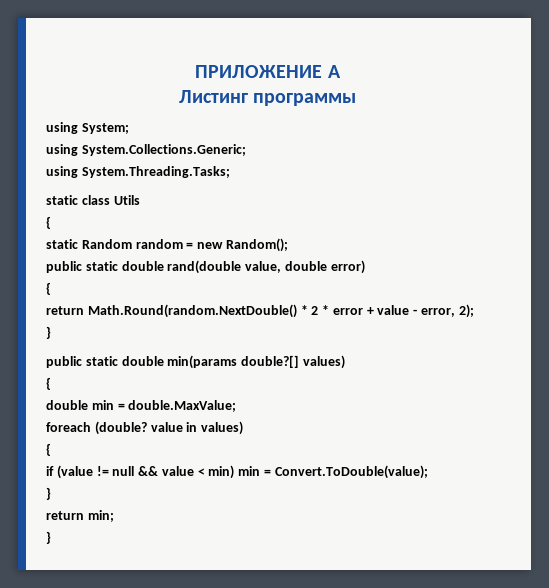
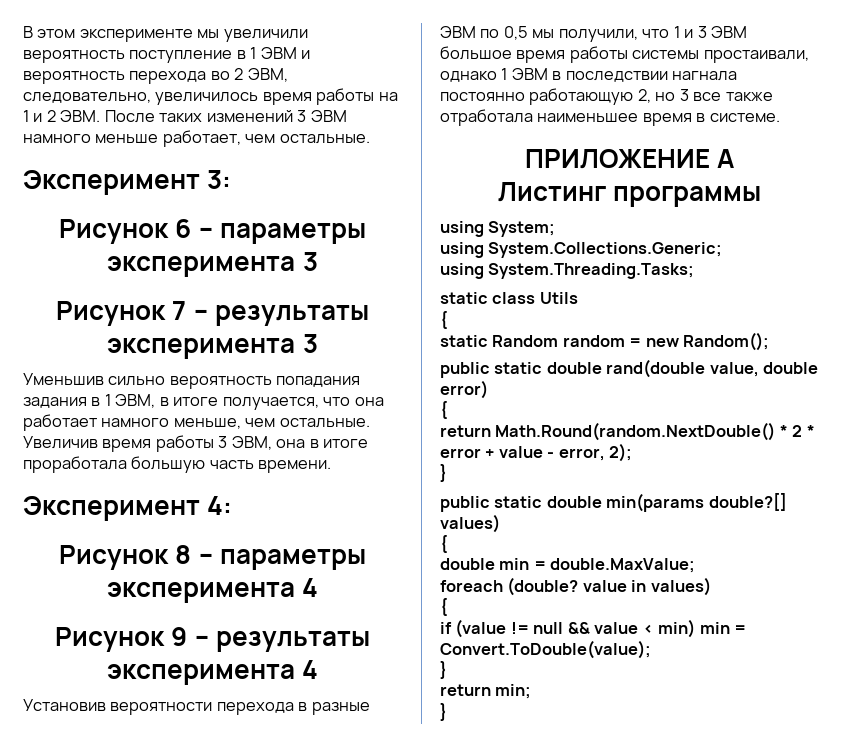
(195, 71) none -> [23,26,308,42] [23,47,311,63] [23,68,288,84] [23,88,398,105] [23,110,347,123] [23,130,370,147] [23,170,232,195] [59,219,366,244] [107,252,318,277] [56,301,369,326] [107,334,318,359] [23,373,361,389] [23,394,384,410] [23,414,370,431] [23,435,369,452] [23,456,332,473] [23,496,233,521] [59,545,366,570] [106,578,319,603] [55,627,370,652] [106,660,319,685] [23,699,370,715] [440,26,748,42] [440,46,809,63] [440,68,738,82] [440,88,773,105] [440,109,780,126] В этом эксперименте мы увеличили вероятность поступление в 1 ЭВМ и вероятность перехода во 2 ЭВМ, следовательно, увеличилось время работы на 1 и 2 ЭВМ. После таких изменений 3 ЭВМ намного меньше работает, чем остальные. // Эксперимент 3: // Рисунок 6 – параметры эксперимента 3 // Рисунок 7 – результаты эксперимента 3 // Уменьшив сильно вероятность попадания задания в 1 ЭВМ, в итоге получается, что она работает намного меньше, чем остальные. Увеличив время работы 3 ЭВМ, она в итоге проработала большую часть времени. // Эксперимент 4: // Рисунок 8 – параметры эксперимента 4 // Рисунок 9 – результаты эксперимента 4 // Установив вероятности перехода в разные ЭВМ по 0,5 мы получили, что 1 и 3 ЭВМ большое время работы системы простаивали, однако 1 ЭВМ в последствии нагнала постоянно работающую 2, но 3 все также отработала наименьшее время в системе. //

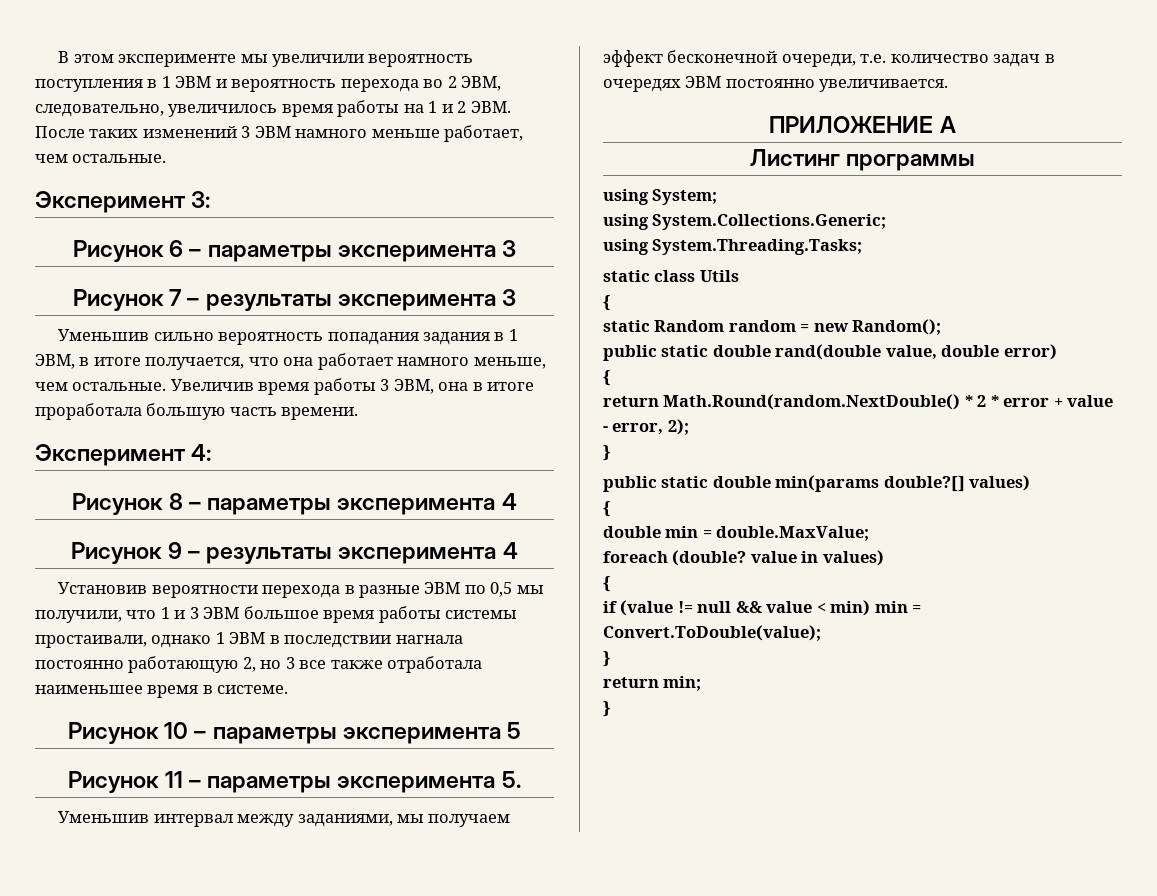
[129,50,233,63] поступление -> [35,79,143,92] поступления
(780, 117) none -> [67,722,522,744] [68,771,521,793] [58,811,511,827] [603,50,1055,67] [603,76,949,92] // Рисунок 10 – параметры эксперимента 5 // Рисунок 11 – параметры эксперимента 5. // Уменьшив интервал между заданиями, мы получаем эффект бесконечной очереди, т.е. количество задач в очередях ЭВМ постоянно увеличивается.

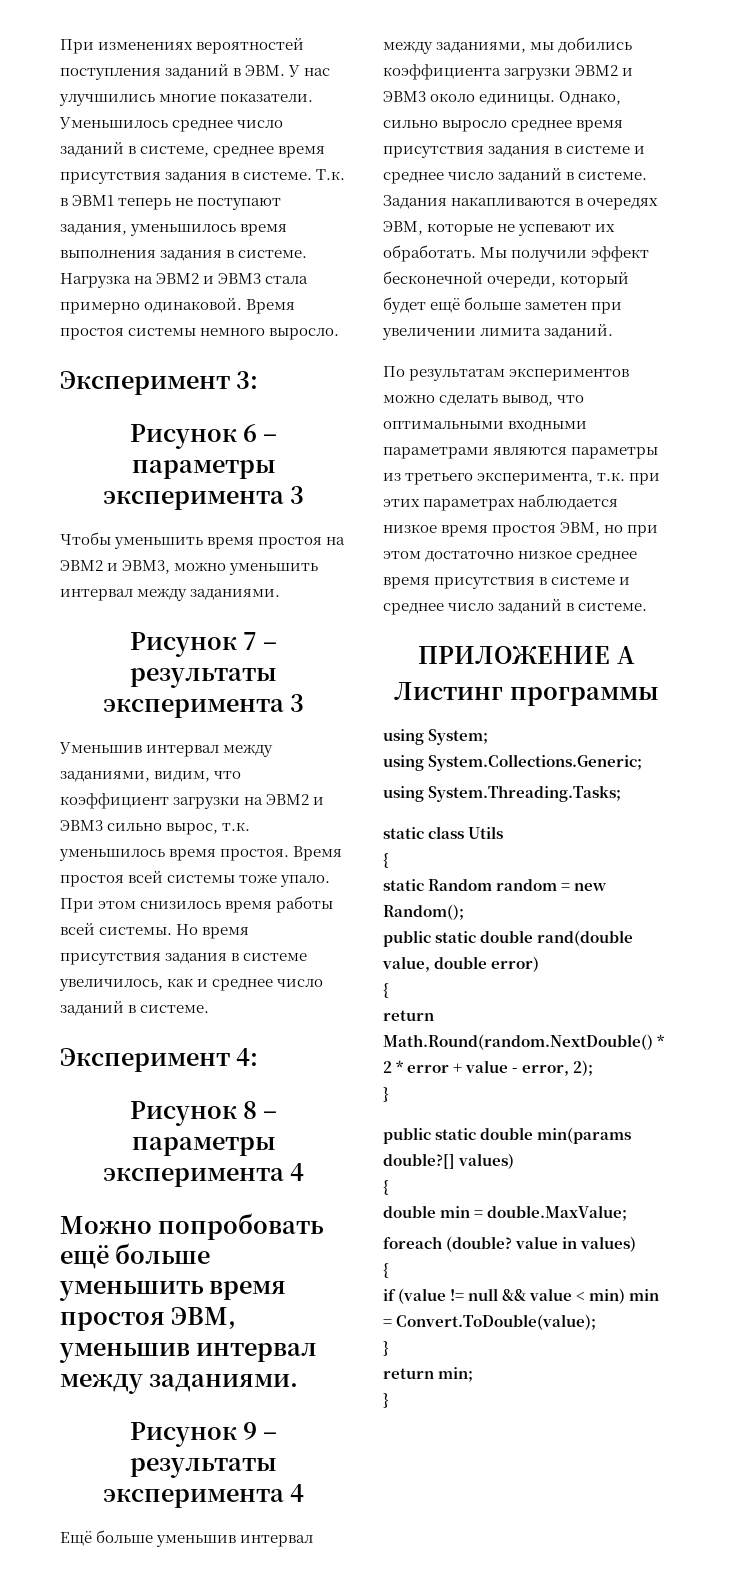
[58,51,474,67] [35,76,502,92] [35,100,511,117] [35,125,524,142] [35,154,167,163] В этом эксперименте мы увеличили вероятность поступления в 1 ЭВМ и вероятность перехода во 2 ЭВМ, следовательно, увеличилось время работы на 1 и 2 ЭВМ. После таких изменений 3 ЭВМ намного меньше работает, чем остальные. -> [60,37,305,54] [60,63,331,80] [59,93,314,106] [59,117,284,132] [60,141,326,158] [60,169,346,184] [60,195,282,210] [60,224,288,236] [60,250,308,261] [60,273,309,288] [60,297,296,314] [60,328,340,340] При изменениях вероятностей поступления заданий в ЭВМ. У нас улучшились многие показатели. Уменьшилось среднее число заданий в системе, среднее время присутствия задания в системе. Т.к. в ЭВМ1 теперь не поступают задания, уменьшилось время выполнения задания в системе. Нагрузка на ЭВМ2 и ЭВМ3 стала примерно одинаковой. Время простоя системы немного выросло.
(517, 248) none -> [60,532,346,549] [60,560,319,575] [60,588,281,601] // Чтобы уменьшить время простоя на ЭВМ2 и ЭВМ3, можно уменьшить интервал между заданиями.
[153,329,518,345] [35,353,546,370] [35,378,535,395] [35,403,359,420] сильно вероятность попадания задания в 1 ЭВМ, в итоге получается, что она работает намного меньше, чем остальные. Увеличив время работы 3 ЭВМ, она в итоге проработала большую часть времени. -> [146,744,274,757] [60,771,242,782] [60,793,325,809] [60,820,251,835] [59,846,343,861] [60,870,331,887] [60,896,334,913] [60,922,250,939] [60,953,308,965] [59,978,324,991] [60,1000,210,1016] интервал между заданиями, видим, что коэффициент загрузки на ЭВМ2 и ЭВМ3 сильно вырос, т.к. уменьшилось время простоя. Время простоя всей системы тоже упало. При этом снизилось время работы всей системы. Но время присутствия задания в системе увеличилось, как и среднее число заданий в системе.
(517, 501) none -> [60,1213,325,1240] [60,1243,211,1269] [59,1281,287,1301] [60,1307,237,1331] [59,1343,318,1363] [60,1374,299,1394] // Можно попробовать ещё больше уменьшить время простоя ЭВМ, уменьшив интервал между заданиями.
[58,582,544,598] [35,606,518,623] [35,632,463,648] [35,656,483,673] [35,685,289,698] [67,722,522,744] [68,771,521,793] [58,811,511,827] [603,50,1055,67] [603,76,949,92] Установив вероятности перехода в разные ЭВМ по 0,5 мы получили, что 1 и 3 ЭВМ большое время работы системы простаивали, однако 1 ЭВМ в последствии нагнала постоянно работающую 2, но 3 все также отработала наименьшее время в системе. // Рисунок 10 – параметры эксперимента 5 // Рисунок 11 – параметры эксперимента 5. // Уменьшив интервал между заданиями, мы получаем эффект бесконечной очереди, т.е. количество задач в очередях ЭВМ постоянно увеличивается. -> [60,1530,314,1547] [383,37,633,54] [383,64,634,80] [383,91,622,105] [383,120,624,132] [383,146,646,158] [383,167,648,184] [383,195,659,210] [383,221,616,236] [383,245,650,262] [383,271,630,288] [383,297,623,314] [382,323,614,340] [383,366,630,381] [383,394,585,406] [383,421,588,432] [383,447,659,459] [383,472,661,485] [383,494,619,511] [383,522,659,537] [383,550,638,563] [383,577,631,589] [383,598,648,615] Ещё больше уменьшив интервал между заданиями, мы добились коэффициента загрузки ЭВМ2 и ЭВМ3 около единицы. Однако, сильно выросло среднее время присутствия задания в системе и среднее число заданий в системе. Задания накапливаются в очередях ЭВМ, которые не успевают их обработать. Мы получили эффект бесконечной очереди, который будет ещё больше заметен при увеличении лимита заданий. // По результатам экспериментов можно сделать вывод, что оптимальными входными параметрами являются параметры из третьего эксперимента, т.к. при этих параметрах наблюдается низкое время простоя ЭВМ, но при этом достаточно низкое среднее время присутствия в системе и среднее число заданий в системе.

